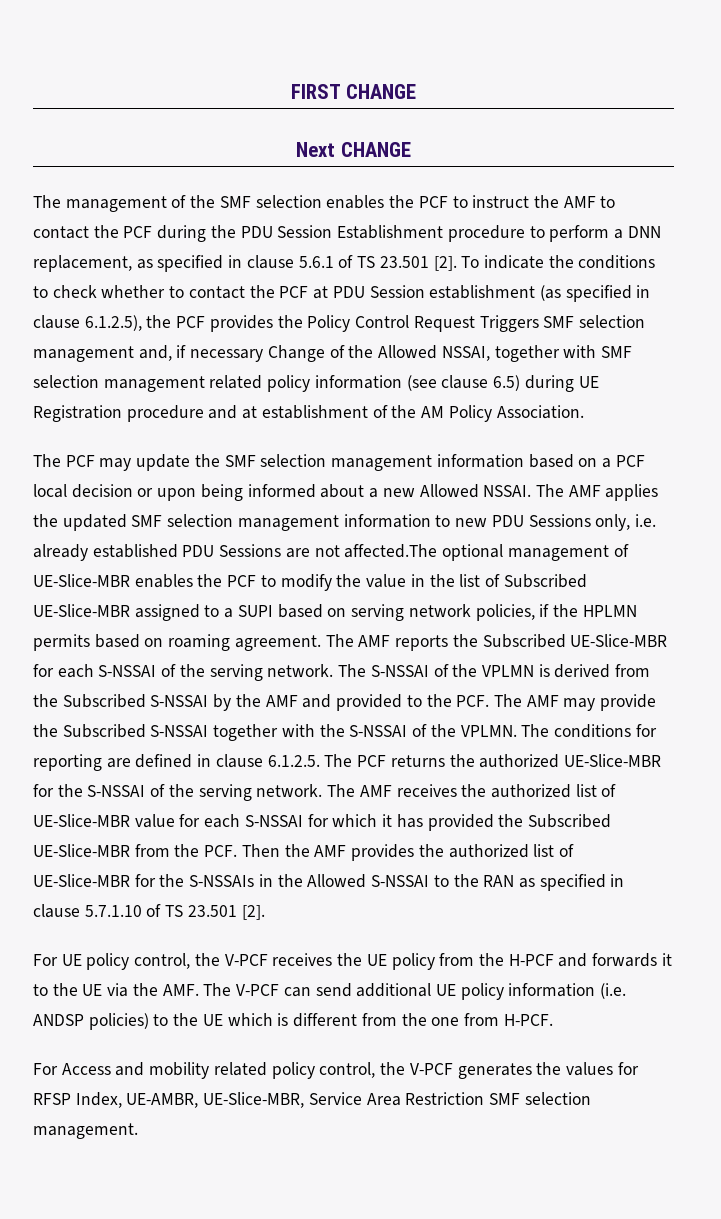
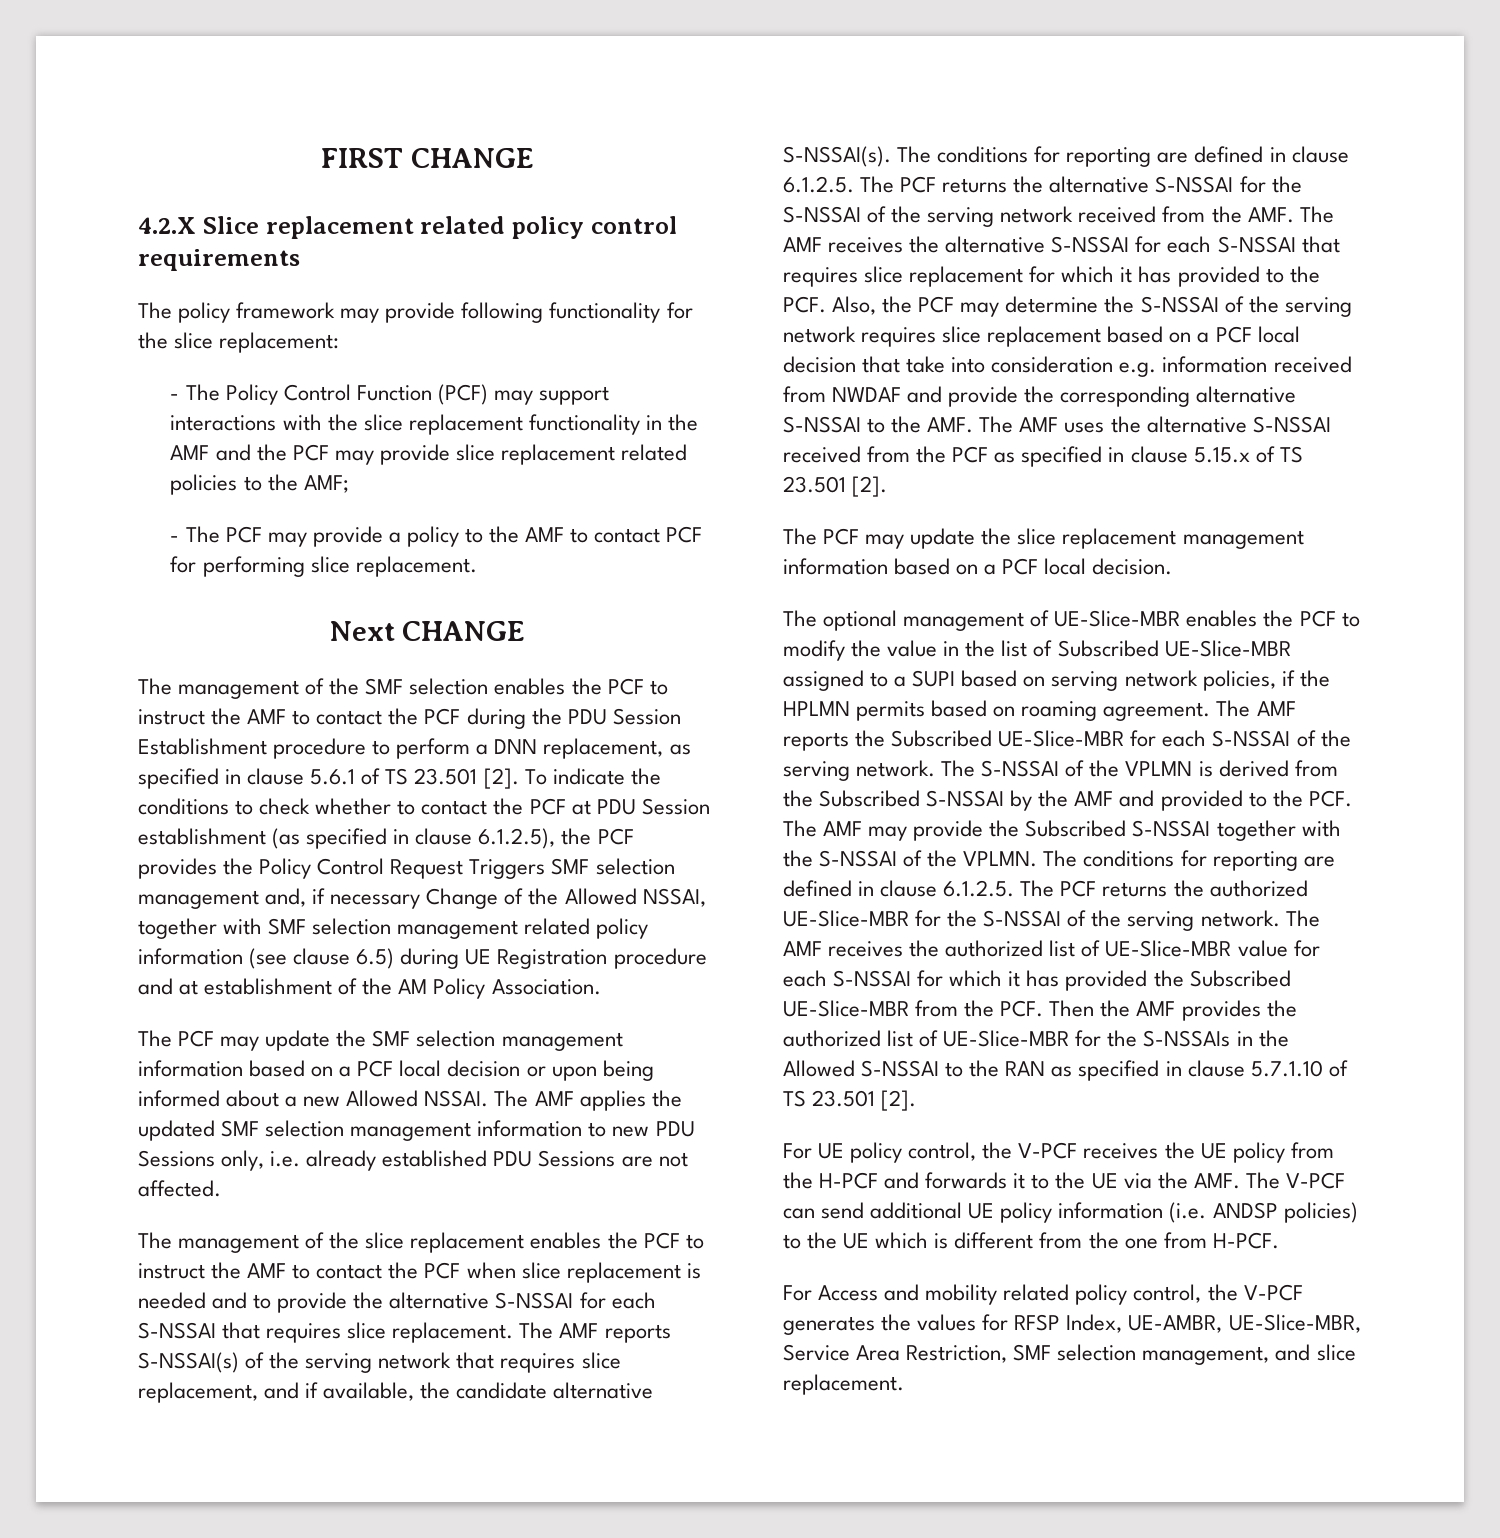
(417, 91) none -> [138,216,677,239] [138,249,300,271] [138,302,693,323] [138,332,340,353] [170,384,609,405] [170,414,698,435] [170,444,688,465] [170,474,349,495] [170,526,703,547] [170,556,477,577] // 4.2.X Slice replacement related policy control requirements // The policy framework may provide following functionality for the slice replacement: // - The Policy Control Function (PCF) may support interactions with the slice replacement functionality in the AMF and the PCF may provide slice replacement related policies to the AMF; // - The PCF may provide a policy to the AMF to contact PCF for performing slice replacement.
[344,544,438,558] affected.The -> [138,1180,221,1197] [138,1232,704,1253] [138,1262,701,1283] [138,1292,656,1313] [138,1322,671,1343] [138,1352,621,1373] [138,1382,654,1403] [783,146,1349,167] [783,176,1302,193] [783,206,1334,227] [783,236,1340,253] [783,266,1320,287] [783,296,1352,317] [783,326,1300,347] [783,356,1352,377] [783,386,1297,407] [783,416,1331,433] [783,446,1303,467] [783,476,888,497] [783,528,1304,549] [783,558,1173,575] [783,610,817,627] affected. // The management of the slice replacement enables the PCF to instruct the AMF to contact the PCF when slice replacement is needed and to provide the alternative S-NSSAI for each S-NSSAI that requires slice replacement. The AMF reports S-NSSAI(s) of the serving network that requires slice replacement, and if available, the candidate alternative S-NSSAI(s). The conditions for reporting are defined in clause 6.1.2.5. The PCF returns the alternative S-NSSAI for the S-NSSAI of the serving network received from the AMF. The AMF receives the alternative S-NSSAI for each S-NSSAI that requires slice replacement for which it has provided to the PCF. Also, the PCF may determine the S-NSSAI of the serving network requires slice replacement based on a PCF local decision that take into consideration e.g. information received from NWDAF and provide the corresponding alternative S-NSSAI to the AMF. The AMF uses the alternative S-NSSAI received from the PCF as specified in clause 5.15.x of TS 23.501 [2]. // The PCF may update the slice replacement management information based on a PCF local decision. // The
[405,1092,591,1105] [33,1123,138,1139] Restriction SMF selection management. -> [906,1344,1356,1365] [783,1374,904,1395] Restriction, SMF selection management, and slice replacement.

